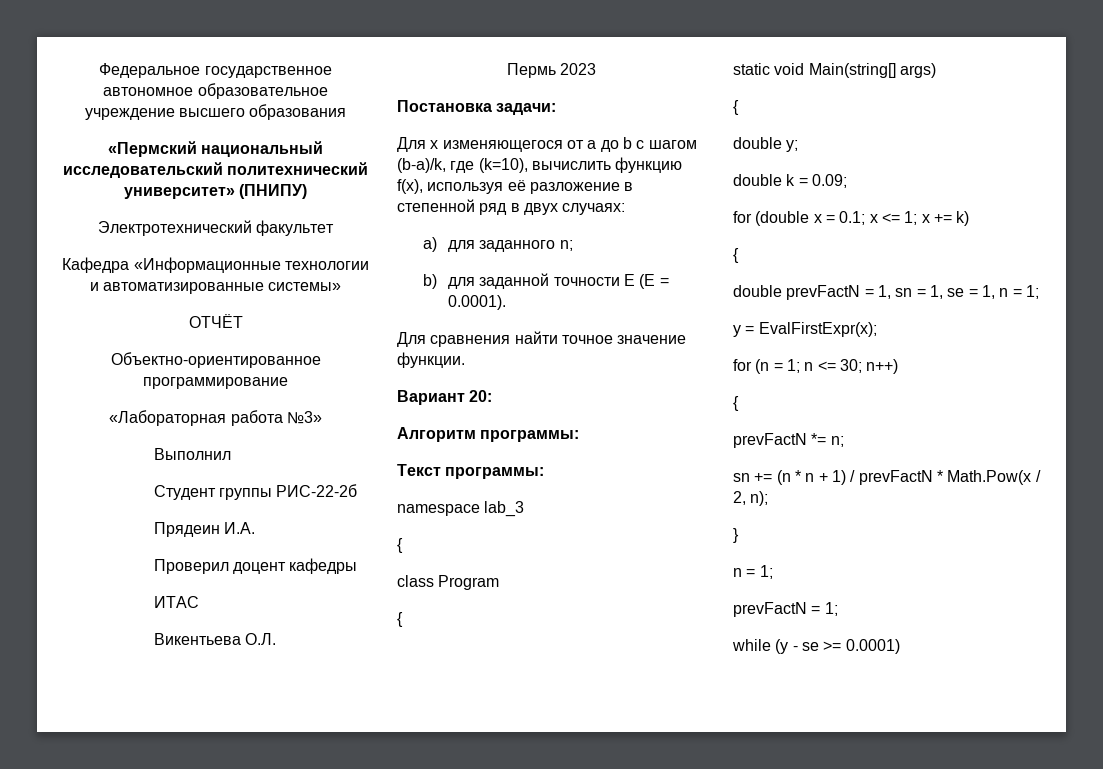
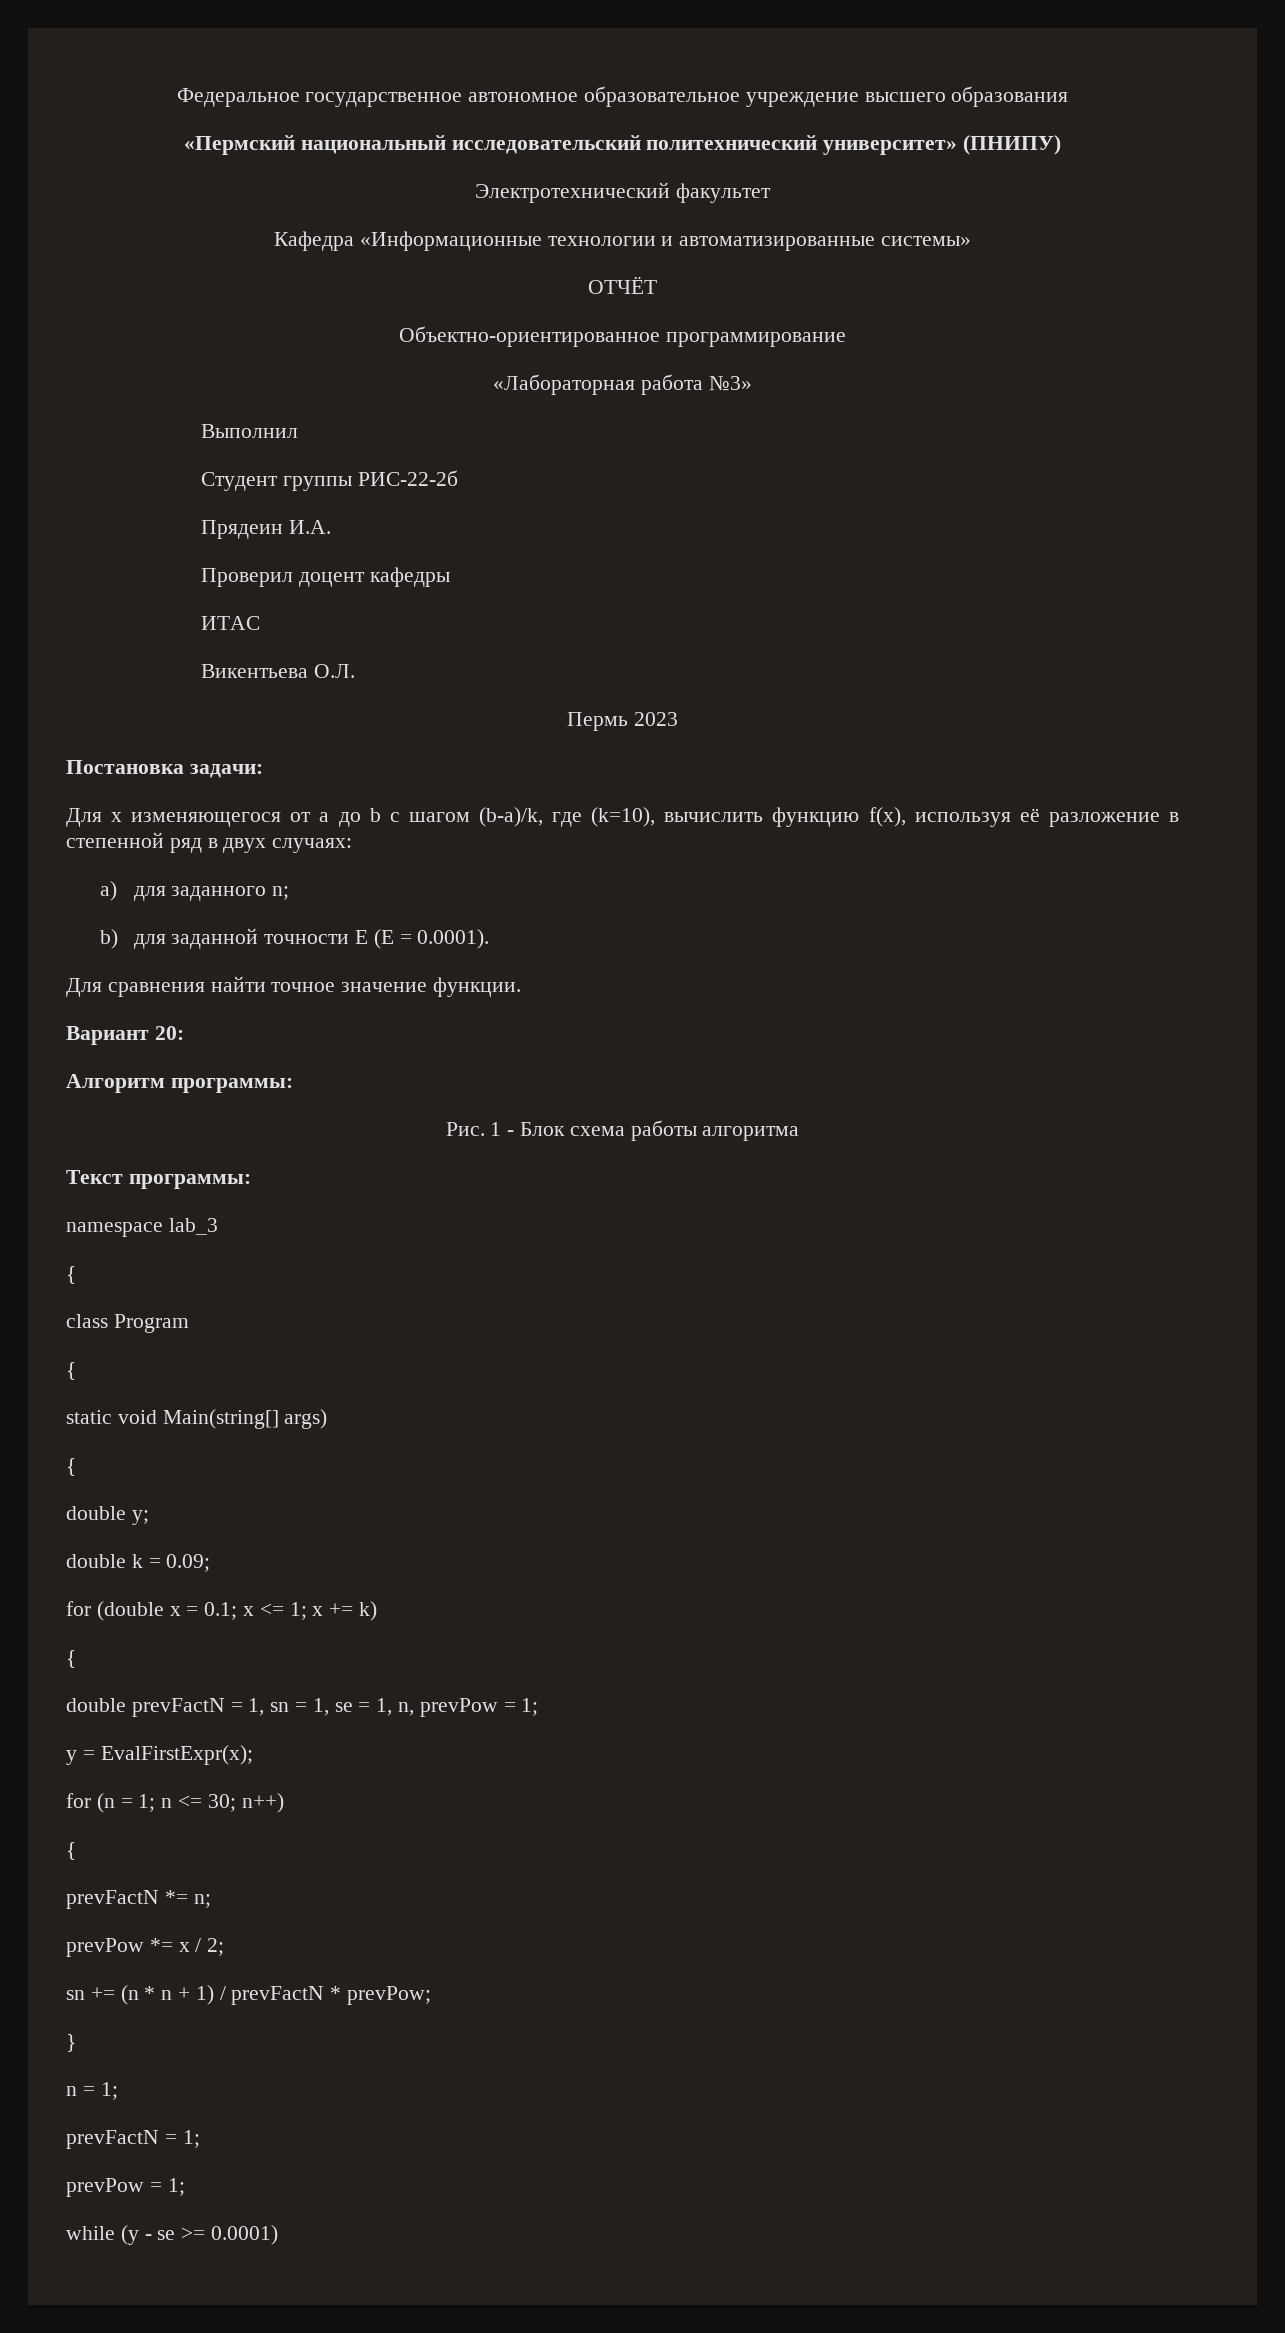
(580, 436) none -> [445,1120,800,1141] // Рис. 1 - Блок схема работы алгоритма
[999,288,1009,297] n -> [398,1698,498,1717] n, prevPow
(844, 441) none -> [66,1938,225,1957] // prevPow *= x / 2;
[947,470,1041,485] [733,491,769,506] Math.Pow(x / 2, n); -> [347,1986,432,2005] prevPow;
(838, 609) none -> [66,2178,185,2197] // prevPow = 1;

